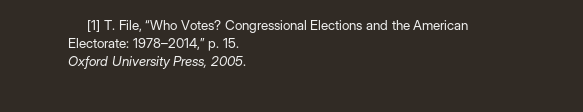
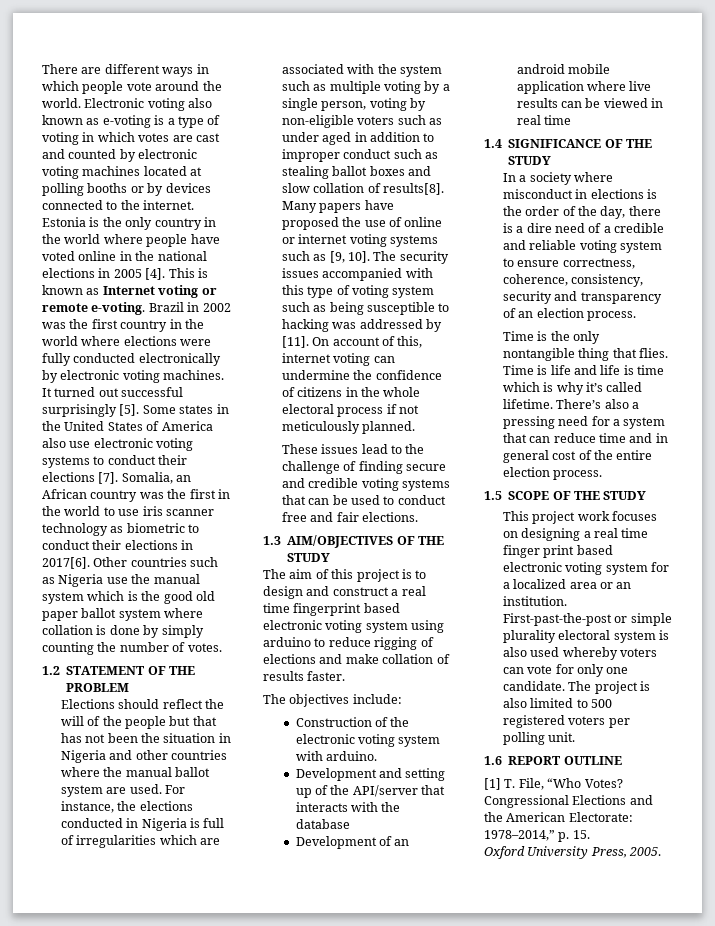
(87, 26) none -> [42,64,209,77] [42,81,222,94] [42,98,213,111] [42,115,221,128] [42,132,220,145] [42,149,198,162] [42,166,203,179] [42,183,211,196] [42,200,195,210] [42,217,216,230] [42,234,220,247] [42,251,207,261] [42,268,208,280] [42,285,217,298] [42,302,231,315] [42,319,204,332] [42,336,212,346] [42,353,221,366] [42,370,225,383] [42,387,184,397] [42,404,229,417] [42,421,213,431] [42,438,194,451] [42,455,188,468] [42,472,192,484] [42,489,230,502] [42,506,214,516] [42,523,200,536] [42,540,194,550] [42,557,219,569] [42,574,200,587] [42,591,215,604] [42,608,204,621] [42,625,204,638] [42,642,222,655] [42,666,195,675] [66,683,130,692] [60,699,224,709] [60,716,217,729] [60,733,231,743] [60,750,227,763] [60,767,210,777] [60,784,185,797] [60,801,193,813] [60,818,225,831] [60,835,220,848] [281,64,442,77] [281,81,450,94] [281,98,426,111] [281,115,442,128] [281,132,435,145] [281,149,438,162] [281,166,431,179] [281,183,444,195] [281,200,394,213] [281,217,443,230] [281,234,438,247] [281,251,449,264] [281,268,433,281] [281,285,435,298] [281,302,450,315] [281,319,442,332] [281,336,423,348] [281,353,395,366] [281,370,442,380] [281,387,421,397] [281,404,419,417] [281,421,416,434] [281,444,425,454] [281,461,446,474] [281,478,450,491] [281,495,446,505] [281,512,418,522] [263,535,444,548] [287,553,331,562] [263,569,427,582] [263,586,426,599] [263,603,400,616] [263,620,445,633] [263,637,434,650] [263,654,450,664] [263,671,346,681] [263,694,402,707] [295,717,410,727] [295,734,441,747] [295,751,377,761] [295,768,446,781] [295,785,446,798] [295,802,401,812] [295,819,350,829] [295,836,410,849] [516,64,610,74] [516,81,652,94] [516,98,664,108] [516,115,571,125] [484,139,652,148] [508,156,552,165] [502,172,613,185] [502,189,657,199] [502,206,661,219] [502,223,665,233] [502,240,662,253] [502,258,635,269] [502,274,644,287] [502,291,662,304] [502,308,636,321] [502,331,600,344] [502,348,668,361] [502,365,665,375] [502,382,643,395] [502,399,639,409] [502,416,666,429] [502,433,668,443] [502,450,653,463] [502,467,603,480] [484,491,647,500] [502,511,657,524] [502,528,649,541] [502,545,613,558] [502,562,669,575] [502,579,632,589] [502,596,567,606] [502,613,672,626] [502,630,669,643] [502,647,657,660] [502,664,629,677] [502,681,650,694] [502,698,612,708] [502,715,630,728] [502,732,576,745] [484,756,622,765] There are different ways in which people vote around the world. Electronic voting also known as e-voting is a type of voting in which votes are cast and counted by electronic voting machines located at polling booths or by devices connected to the internet. Estonia is the only country in the world where people have voted online in the national elections in 2005 [4]. This is known as Internet voting or remote e-voting. Brazil in 2002 was the first country in the world where elections were fully conducted electronically by electronic voting machines. It turned out successful surprisingly [5]. Some states in the United States of America also use electronic voting systems to conduct their elections [7]. Somalia, an African country was the first in the world to use iris scanner technology as biometric to conduct their elections in 2017[6]. Other countries such as Nigeria use the manual system which is the good old paper ballot system where collation is done by simply counting the number of votes. // 1.2 STATEMENT OF THE PROBLEM // Elections should reflect the will of the people but that has not been the situation in Nigeria and other countries where the manual ballot system are used. For instance, the elections conducted in Nigeria is full of irregularities which are associated with the system such as multiple voting by a single person, voting by non-eligible voters such as under aged in addition to improper conduct such as stealing ballot boxes and slow collation of results[8]. Many papers have proposed the use of online or internet voting systems such as [9, 10]. The security issues accompanied with this type of voting system such as being susceptible to hacking was addressed by [11]. On account of this, internet voting can undermine the confidence of citizens in the whole electoral process if not meticulously planned. // These issues lead to the challenge of finding secure and credible voting systems that can be used to conduct free and fair elections. // 1.3 AIM/OBJECTIVES OF THE STUDY // The aim of this project is to design and construct a real time fingerprint based electronic voting system using arduino to reduce rigging of elections and make collation of results faster. // The objectives include: // Construction of the electronic voting system with arduino. // Development and setting up of the API/server that interacts with the database // Development of an android mobile application where live results can be viewed in real time // 1.4 SIGNIFICANCE OF THE STUDY // In a society where misconduct in elections is the order of the day, there is a dire need of a credible and reliable voting system to ensure correctness, coherence, consistency, security and transparency of an election process. // Time is the only nontangible thing that flies. Time is life and life is time which is why it’s called lifetime. There’s also a pressing need for a system that can reduce time and in general cost of the entire election process. // 1.5 SCOPE OF THE STUDY // This project work focuses on designing a real time finger print based electronic voting system for a localized area or an institution. First-past-the-post or simple plurality electoral system is also used whereby voters can vote for only one candidate. The project is also limited to 500 registered voters per polling unit. // 1.6 REPORT OUTLINE //

